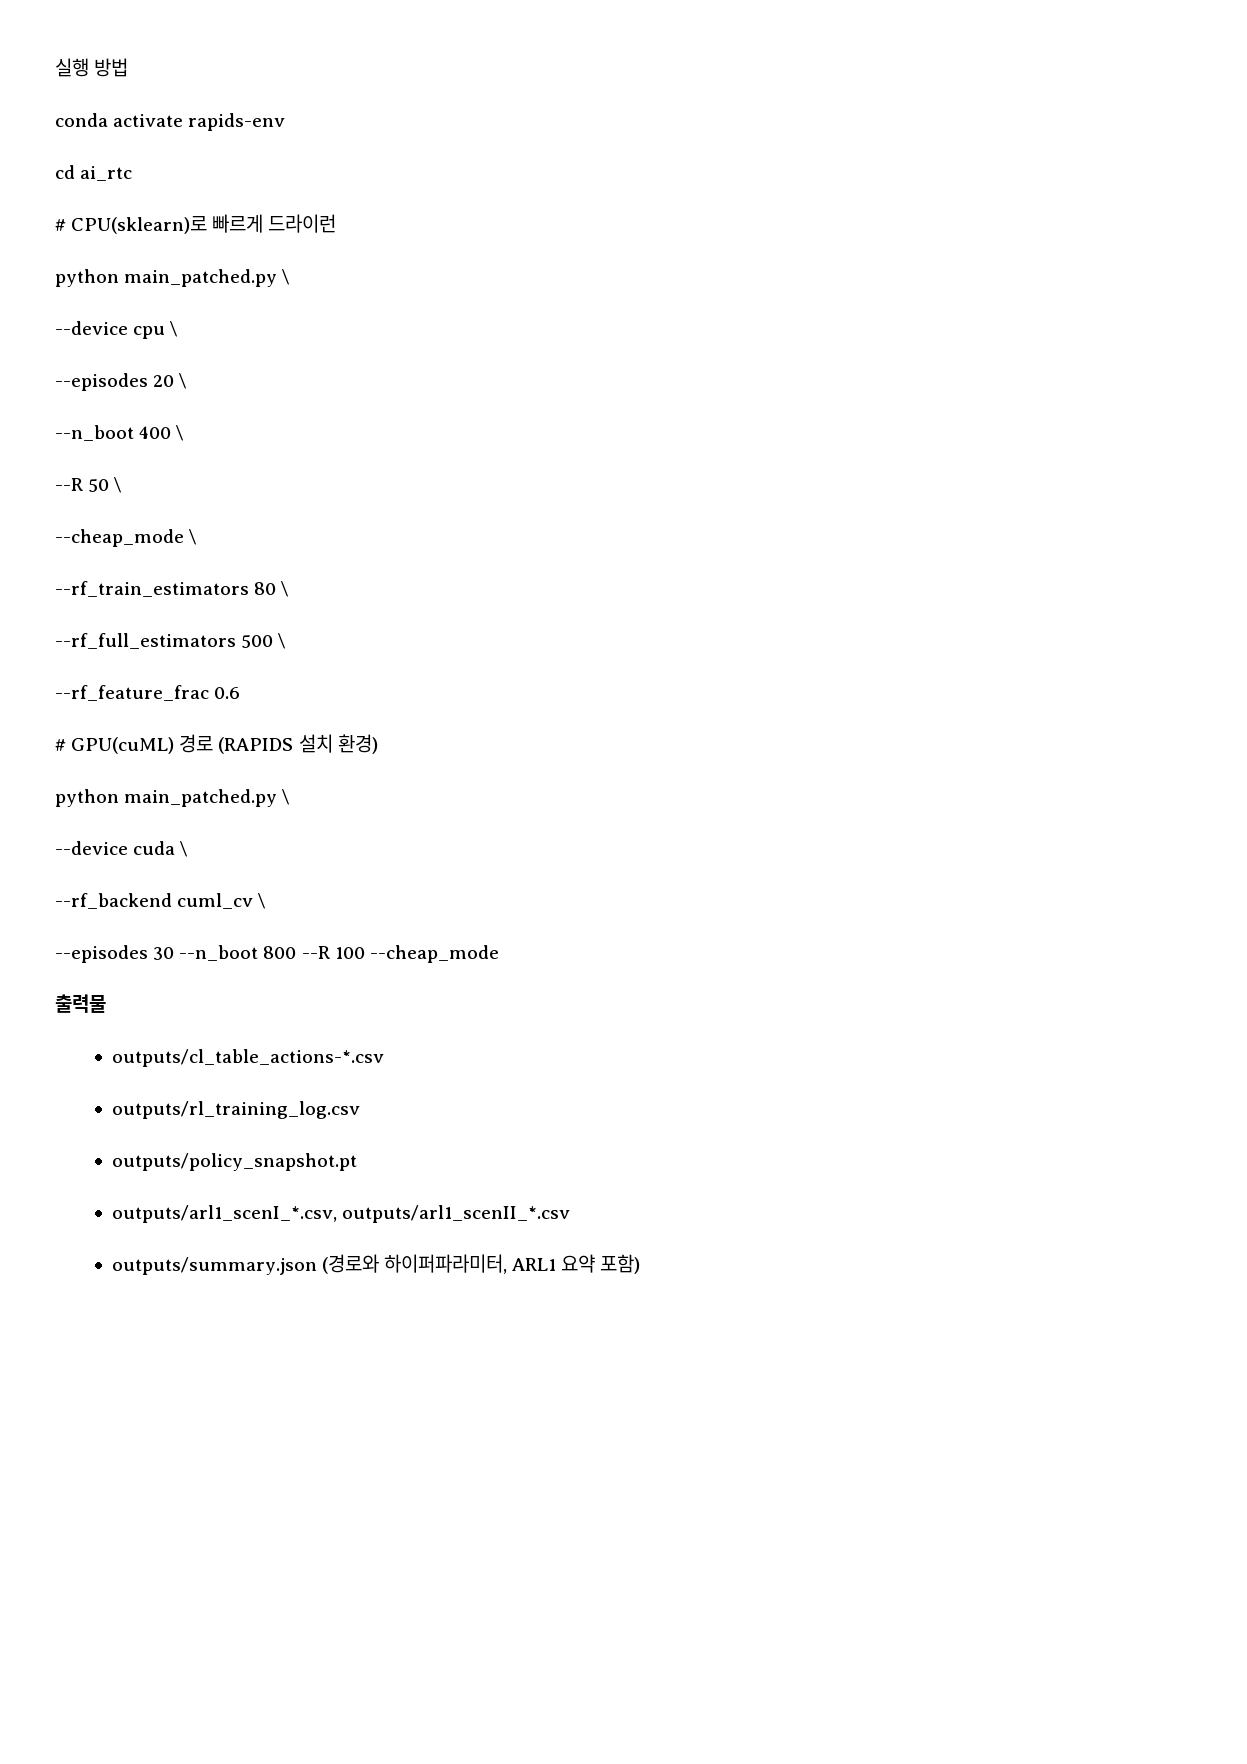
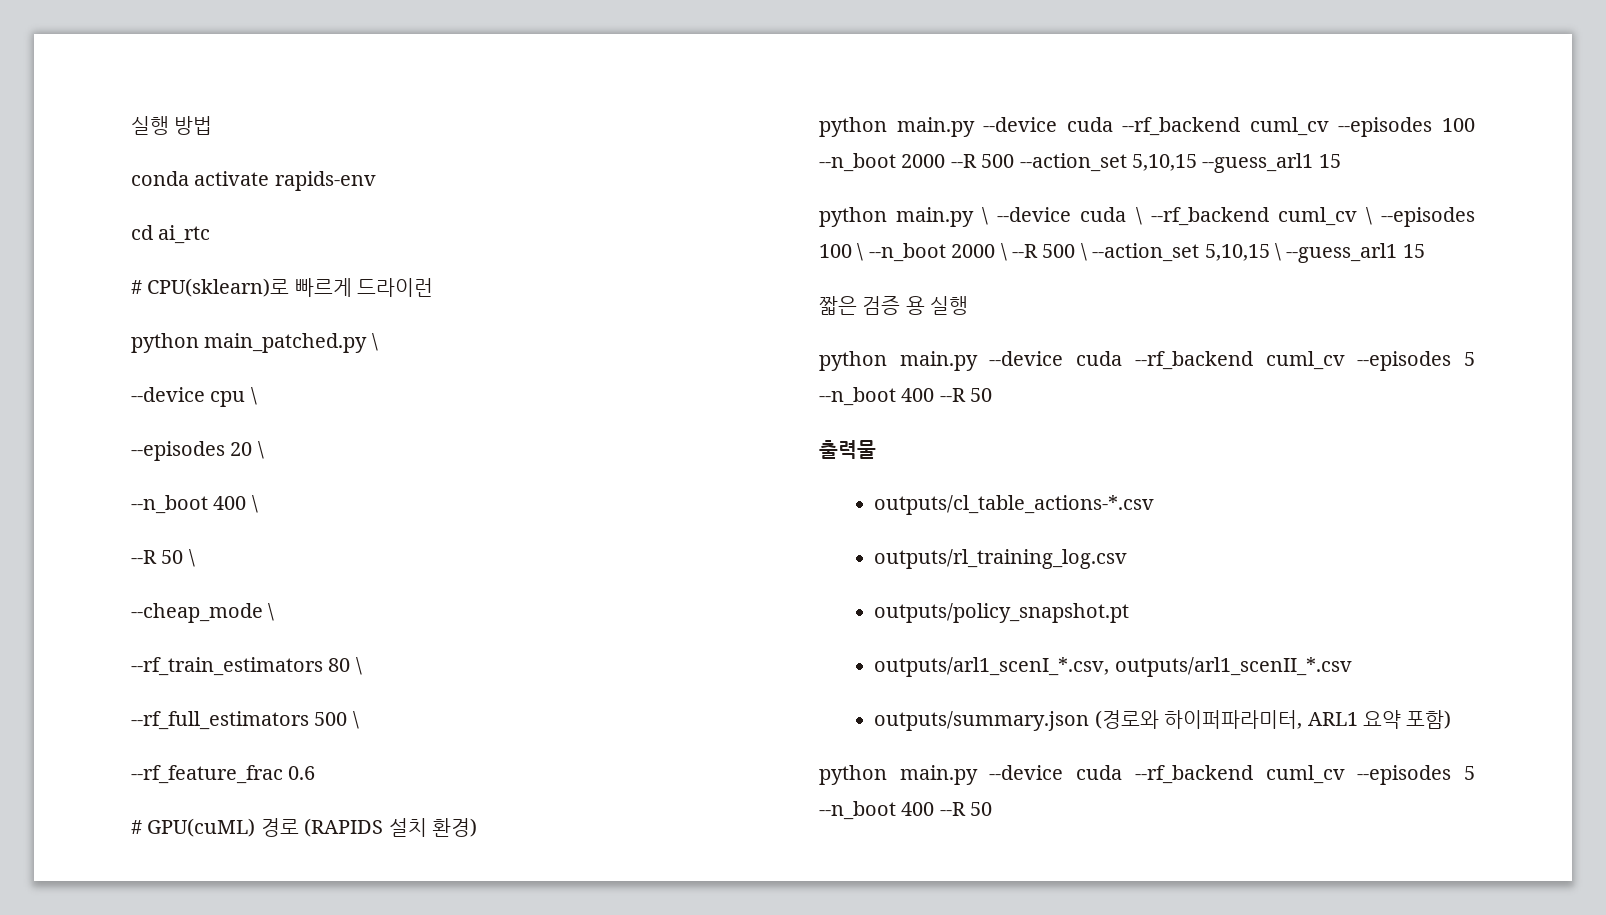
[124,789,291,807] main_patched.py \ // -> [896,117,1475,137] [819,153,1341,173] [819,207,989,227] main.py --device cuda --rf_backend cuml_cv --episodes 100 --n_boot 2000 --R 500 --action_set 5,10,15 --guess_arl1 15 // python main.py \
(189, 849) // -> (1142, 216) none
[55,945,499,963] // --episodes 30 --n_boot 800 --R 100 --cheap_mode -> [1381,207,1475,227] [819,243,1425,263] [819,296,969,315] [819,351,1475,371] [819,387,993,406] --episodes 100 \ --n_boot 2000 \ --R 500 \ --action_set 5,10,15 \ --guess_arl1 15 // 짧은 검증 용 실행 // python main.py --device cuda --rf_backend cuml_cv --episodes 5 --n_boot 400 --R 50
(641, 1264) none -> [819,765,1475,785] [819,801,993,820] // python main.py --device cuda --rf_backend cuml_cv --episodes 5 --n_boot 400 --R 50

